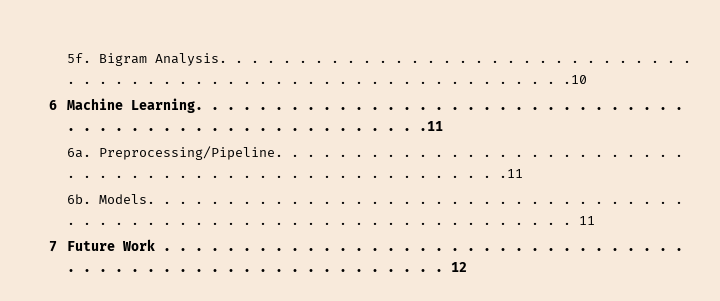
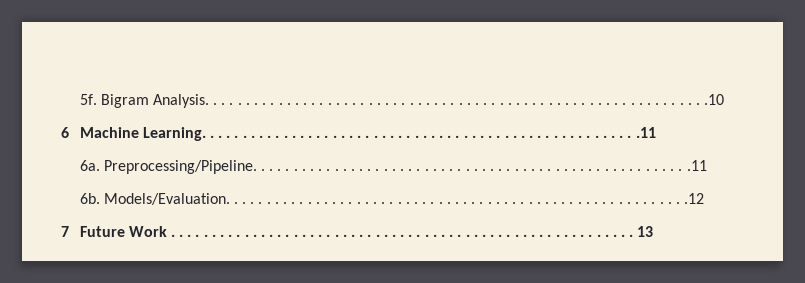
[99,194,156,204] Models. -> [103,193,230,205] Models/Evaluation.
[419,216,596,225] . . . . . . . . . . 11 -> [684,193,705,204] .12
[451,262,468,272] 12 -> [637,226,654,237] 13

